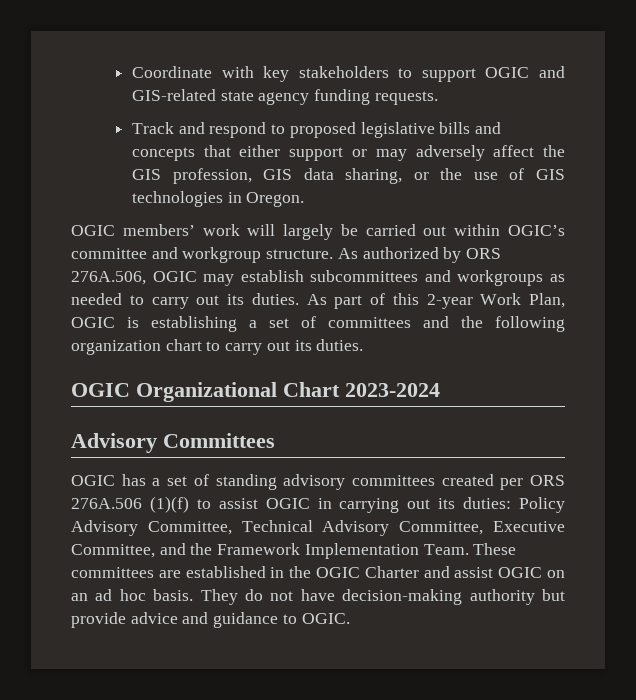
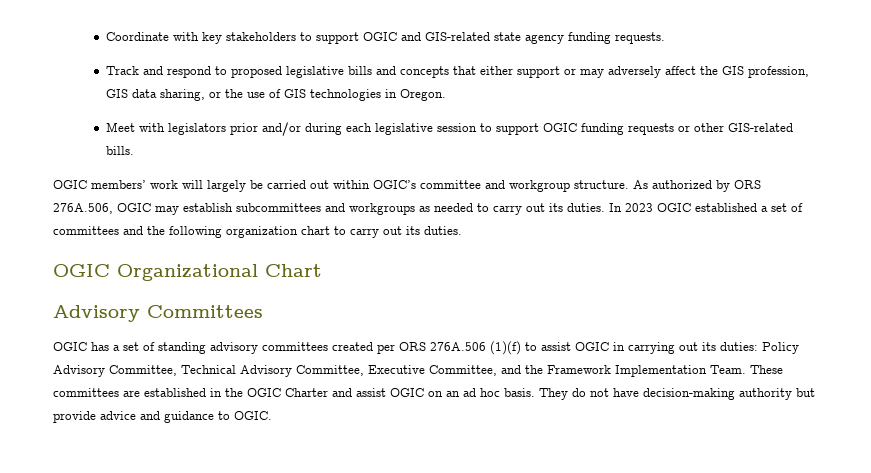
(305, 199) none -> [105,122,793,136] [105,146,134,155] // Meet with legislators prior and/or during each legislative session to support OGIC funding requests or other GIS-related bills.
[306,293,565,309] [71,316,237,332] As part of this 2-year Work Plan, OGIC is establishing -> [609,203,757,212] In 2023 OGIC established
[345,383,440,397] 2023-2024 -> (322, 270) none

